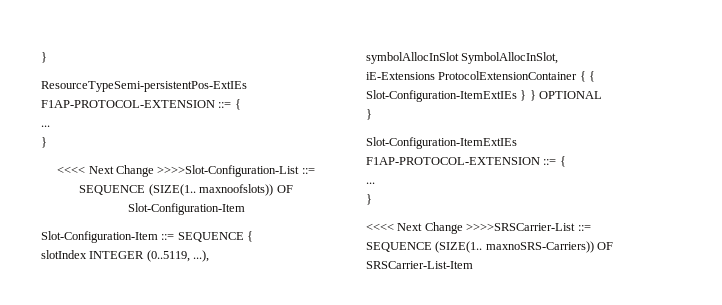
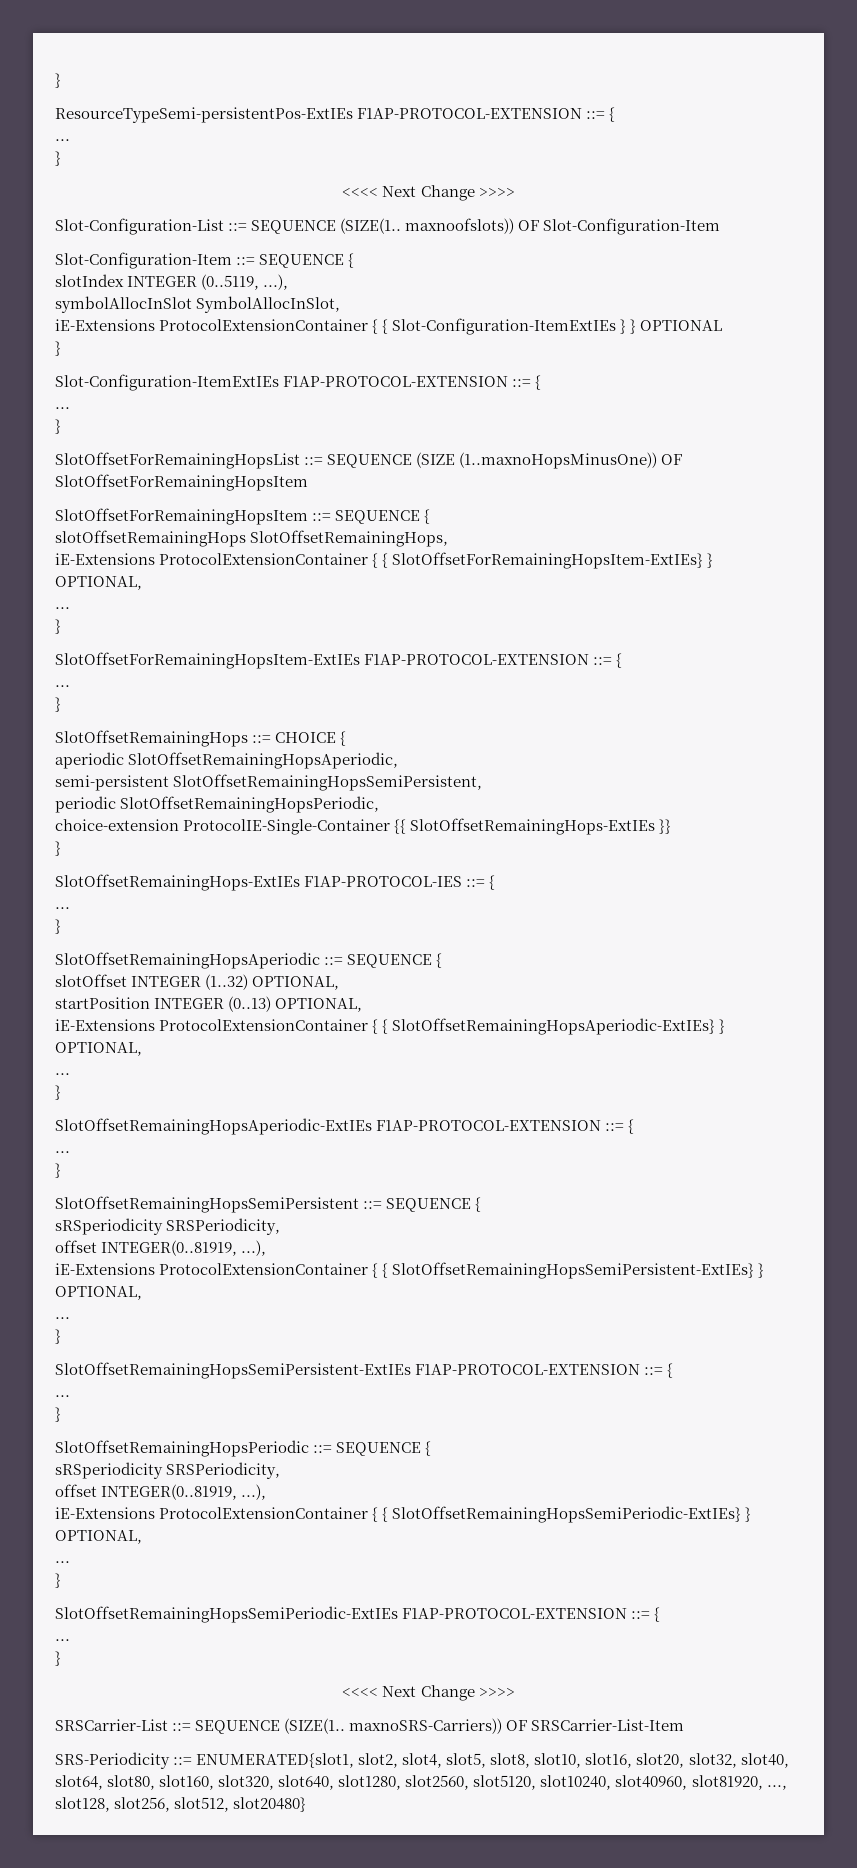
[157,165,300,177] >>>>Slot-Configuration-List -> [478,188,515,197] [55,218,224,235] >>>> // Slot-Configuration-List
[366,222,576,234] // <<<< Next Change >>>>SRSCarrier-List -> [55,452,683,469] [55,474,308,491] [55,508,431,525] [55,530,449,547] [55,552,714,569] [55,576,142,590] [55,607,70,609] [55,619,61,634] [55,652,623,669] [55,685,70,687] [55,697,61,712] [55,730,347,747] [55,752,399,769] [55,774,483,791] [55,796,380,813] [55,818,672,835] [55,841,61,856] [55,874,496,891] [55,907,70,909] [55,919,61,934] [55,952,443,969] [55,974,340,990] [55,996,363,1012] [55,1018,726,1035] [55,1042,142,1056] [55,1073,70,1075] [55,1085,61,1100] [55,1118,635,1135] [55,1151,70,1153] [55,1163,61,1178] [55,1196,482,1213] [55,1218,281,1235] [55,1240,267,1256] [55,1262,765,1279] [55,1286,142,1300] [55,1317,70,1319] [55,1329,61,1344] [55,1362,674,1379] [55,1395,70,1397] [55,1407,61,1422] [55,1440,432,1457] [55,1462,281,1479] [55,1484,267,1500] [55,1506,752,1523] [55,1530,142,1544] [55,1561,70,1563] [55,1573,61,1588] [55,1606,661,1623] [55,1639,70,1641] [55,1651,61,1666] [342,1685,515,1701] [55,1719,168,1731] // SlotOffsetForRemainingHopsList ::= SEQUENCE (SIZE (1..maxnoHopsMinusOne)) OF SlotOffsetForRemainingHopsItem // SlotOffsetForRemainingHopsItem ::= SEQUENCE { // slotOffsetRemainingHops SlotOffsetRemainingHops, // iE-Extensions ProtocolExtensionContainer { { SlotOffsetForRemainingHopsItem-ExtIEs} } OPTIONAL, // ... // } // SlotOffsetForRemainingHopsItem-ExtIEs F1AP-PROTOCOL-EXTENSION ::= { // ... // } // SlotOffsetRemainingHops ::= CHOICE { // aperiodic SlotOffsetRemainingHopsAperiodic, // semi-persistent SlotOffsetRemainingHopsSemiPersistent, // periodic SlotOffsetRemainingHopsPeriodic, // choice-extension ProtocolIE-Single-Container {{ SlotOffsetRemainingHops-ExtIEs }} // } // SlotOffsetRemainingHops-ExtIEs F1AP-PROTOCOL-IES ::= { // ... // } // SlotOffsetRemainingHopsAperiodic ::= SEQUENCE { // slotOffset INTEGER (1..32) OPTIONAL, // startPosition INTEGER (0..13) OPTIONAL, // iE-Extensions ProtocolExtensionContainer { { SlotOffsetRemainingHopsAperiodic-ExtIEs} } OPTIONAL, // ... // } // SlotOffsetRemainingHopsAperiodic-ExtIEs F1AP-PROTOCOL-EXTENSION ::= { // ... // } // SlotOffsetRemainingHopsSemiPersistent ::= SEQUENCE { // sRSperiodicity SRSPeriodicity, // offset INTEGER(0..81919, ...), // iE-Extensions ProtocolExtensionContainer { { SlotOffsetRemainingHopsSemiPersistent-ExtIEs} } OPTIONAL, // ... // } // SlotOffsetRemainingHopsSemiPersistent-ExtIEs F1AP-PROTOCOL-EXTENSION ::= { // ... // } // SlotOffsetRemainingHopsPeriodic ::= SEQUENCE { // sRSperiodicity SRSPeriodicity, // offset INTEGER(0..81919, ...), // iE-Extensions ProtocolExtensionContainer { { SlotOffsetRemainingHopsSemiPeriodic-ExtIEs} } OPTIONAL, // ... // } // SlotOffsetRemainingHopsSemiPeriodic-ExtIEs F1AP-PROTOCOL-EXTENSION ::= { // ... // } // <<<< Next Change >>>> // SRSCarrier-List
(473, 265) none -> [55,1752,789,1769] [55,1775,787,1790] [55,1797,307,1812] // SRS-Periodicity ::= ENUMERATED{slot1, slot2, slot4, slot5, slot8, slot10, slot16, slot20, slot32, slot40, slot64, slot80, slot160, slot320, slot640, slot1280, slot2560, slot5120, slot10240, slot40960, slot81920, ..., slot128, slot256, slot512, slot20480}

